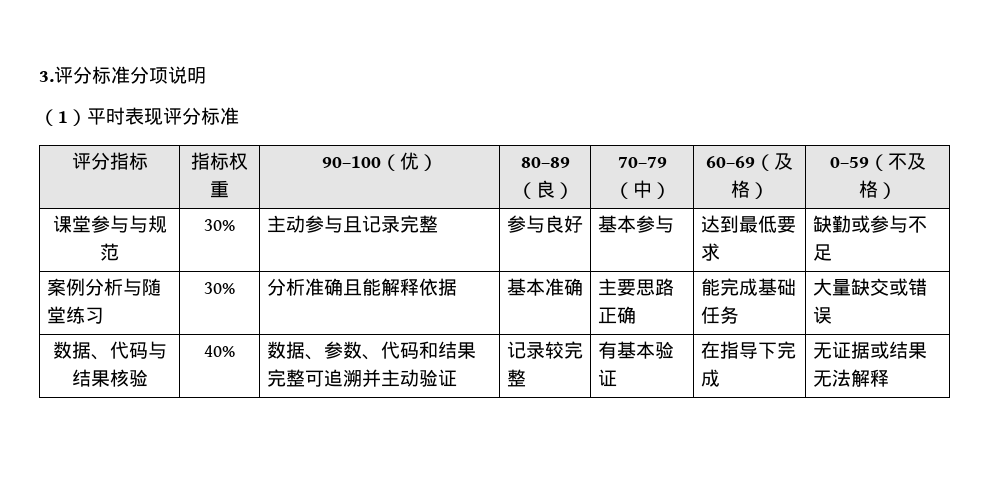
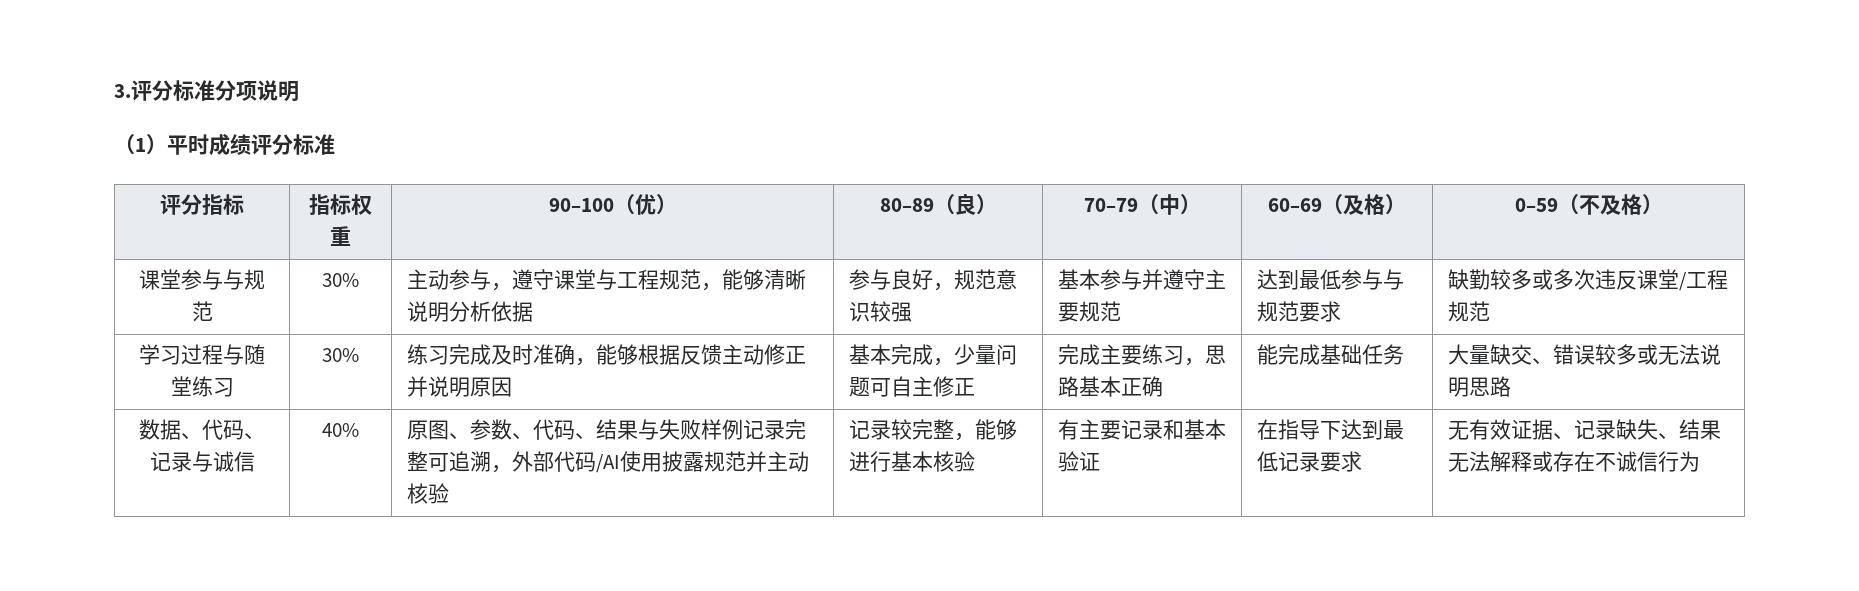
[125,107,163,125] 表现 -> [209,133,251,156] 成绩
[342,215,438,233] 且记录完整 -> [490,269,806,291] [406,301,533,322] ，遵守课堂与工程规范，能够清晰说明分析依据
(583, 224) none -> [932,269,1017,291] [848,301,912,322] ，规范意识较强
[700,215,777,233] | 达到最低 -> [1141,269,1226,290] [1057,301,1121,322] [1256,269,1404,290] [1256,301,1299,322] 并遵守主要规范 | 达到最低参与与规范
[850,215,927,233] [812,244,832,261] [46,278,161,296] [46,306,104,324] [204,282,235,294] [266,278,457,296] [506,278,583,296] [597,278,674,296] 或参与不足 // 案例分析与随堂练习 | 30% | 分析准确且能解释依据 | 基本准确 | 主要思路 -> [1489,269,1728,291] [1447,301,1490,322] [139,344,265,365] [170,376,234,397] [322,348,359,362] [406,344,806,366] [406,376,512,397] [848,344,1017,366] [848,376,975,397] [1057,344,1226,366] [1057,376,1121,397] 较多或多次违反课堂/工程规范 // 学习过程与随堂练习 | 30% | 练习完成及时准确，能够根据反馈主动修正并说明原因 | 基本完成，少量问题可自主修正 | 完成主要练习，思路基本
[888,278,908,296] 或 -> [1531,358,1553,364] 、
(832, 315) none -> [1594,344,1721,365] [1447,376,1511,397] 较多或无法说明思路
[147,341,167,359] [71,369,148,387] 与结果核验 -> [244,433,265,439] [149,451,255,472] 、记录与诚信
[266,341,305,359] 数据 -> [406,420,449,440] 原图
[418,341,476,359] [266,369,457,387] 和结果完整可追溯并主动验证 -> [574,419,806,440] [406,451,809,473] [406,483,449,504] 、结果与失败样例记录完整可追溯，外部代码/AI使用披露规范并主动核验
[597,341,674,359] [597,369,617,387] [700,341,796,359] [700,369,720,387] [812,341,927,359] [812,369,889,387] | 有基本验证 | 在指导下完成 | 无证据或结果无法解释 -> [953,419,1017,441] [848,451,975,472] [1057,419,1226,440] [1057,451,1100,472] [1256,419,1404,440] [1256,451,1362,472] [1447,419,1721,440] [1447,451,1700,472] ，能够进行基本核验 | 有主要记录和基本验证 | 在指导下达到最低记录要求 | 无有效证据、记录缺失、结果无法解释或存在不诚信行为

